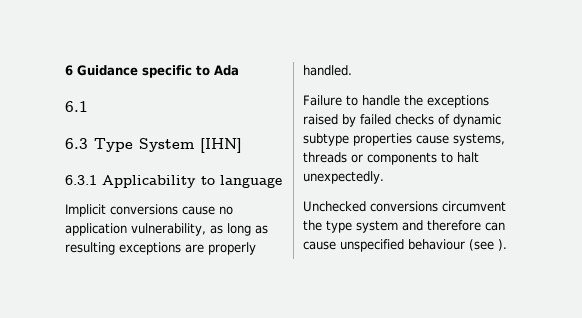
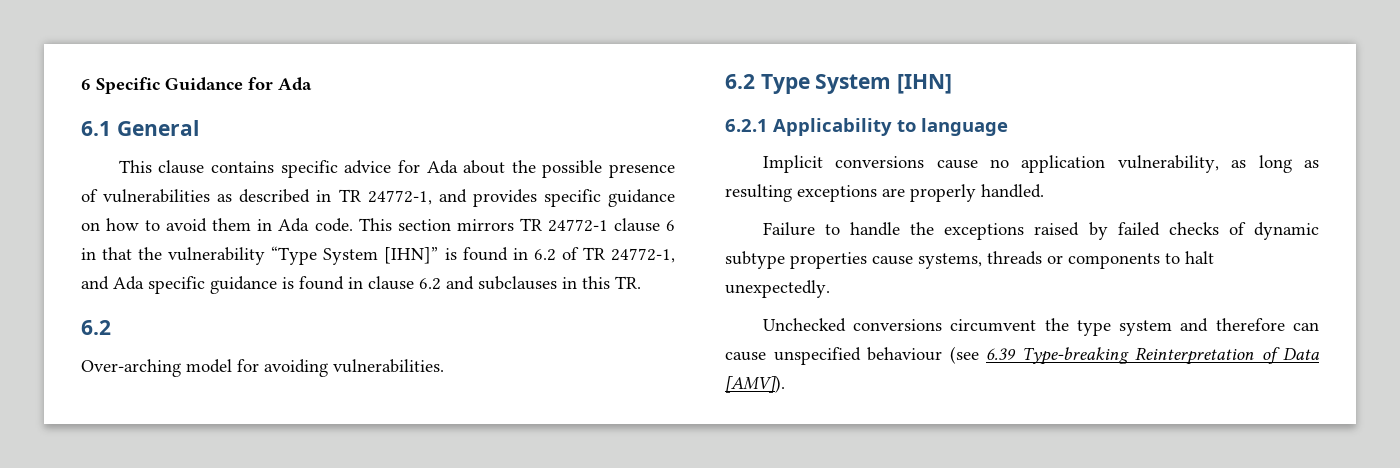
[65,65,210,78] 6 Guidance specific to -> [81,77,273,94] 6 Specific Guidance for
[65,138,88,149] // 6.3 -> [116,120,199,136] [118,160,675,178] [81,189,676,207] [81,218,675,232] [81,246,676,265] [81,276,641,294] [81,320,111,335] [81,359,444,377] [725,74,755,89] General // This clause contains specific advice for Ada about the possible presence of vulnerabilities as described in TR 24772-1, and provides specific guidance on how to avoid them in Ada code. This section mirrors TR 24772-1 clause 6 in that the vulnerability “Type System [IHN]” is found in 6.2 of TR 24772-1, and Ada specific guidance is found in clause 6.2 and subclauses in this TR. // 6.2 // Over-arching model for avoiding vulnerabilities. // 6.2
[65,175,97,185] 6.3.1 -> [725,119,768,132] 6.2.1
[498,239,507,251] ). -> [986,347,1320,365] [725,375,785,393] 6.39 Type-breaking Reinterpretation of Data [AMV]).

